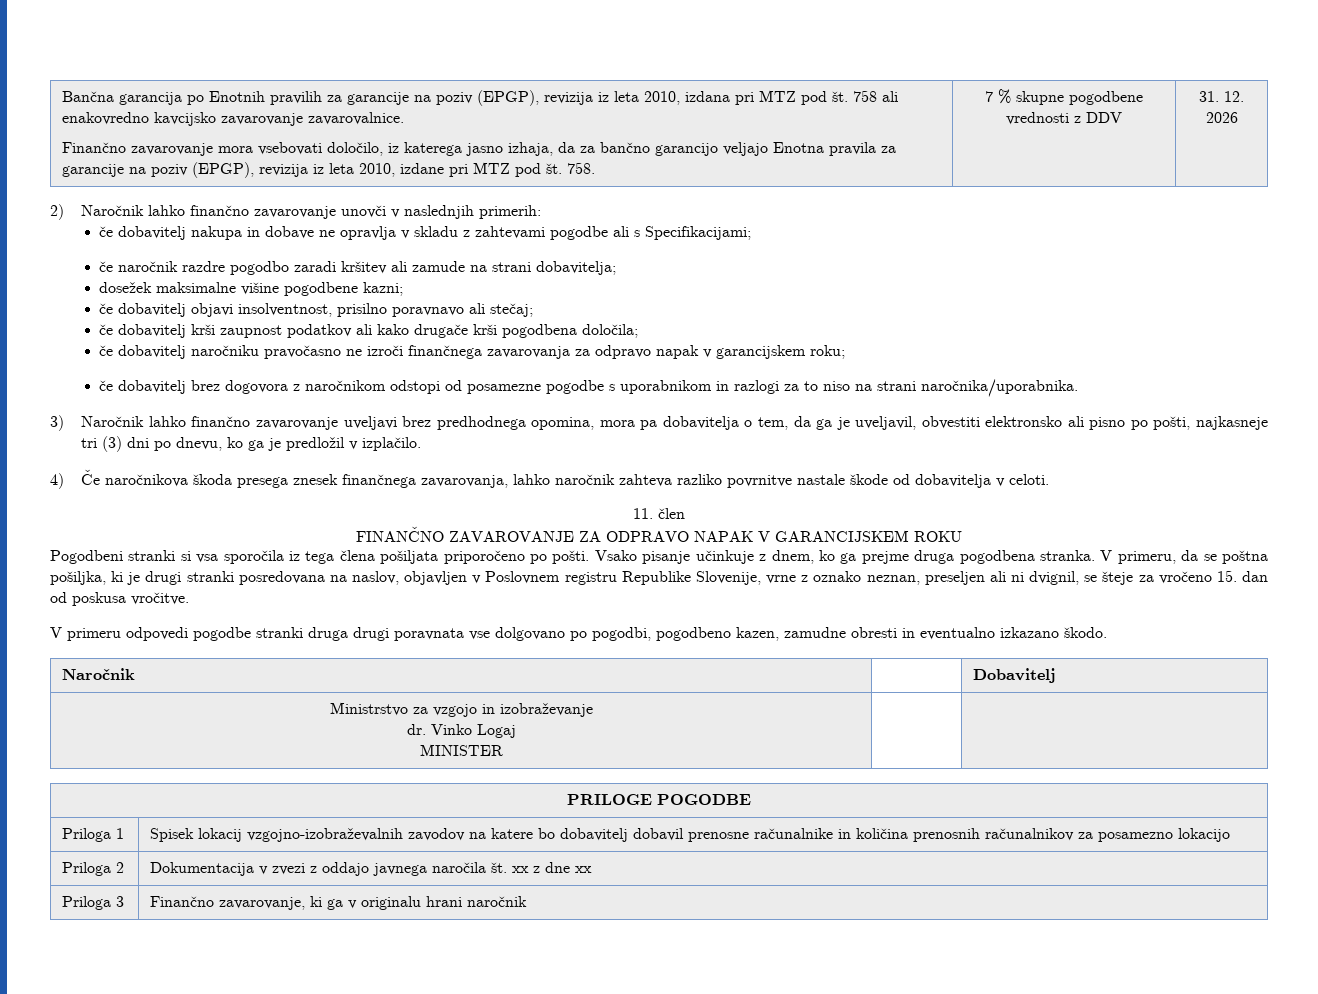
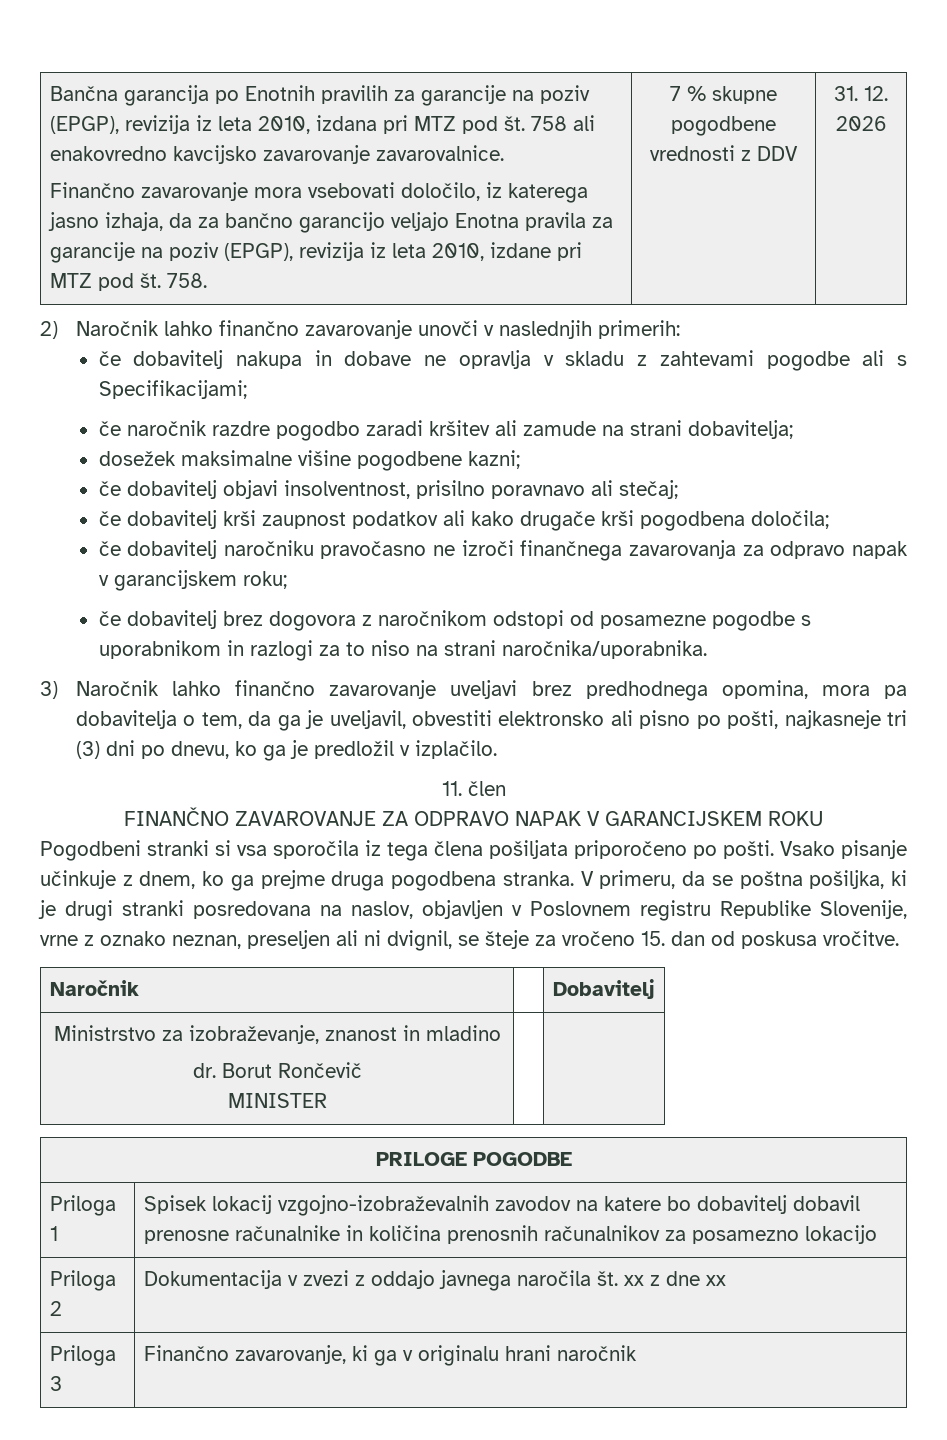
[50,469,1050,489] // 4) Če naročnikova škoda presega znesek finančnega zavarovanja, lahko naročnik zahteva razliko povrnitve nastale škode od dobavitelja v celoti. -> (497, 749) none
[50,627,1107,641] // V primeru odpovedi pogodbe stranki druga drugi poravnata vse dolgovano po pogodbi, pogodbeno kazen, zamudne obresti in eventualno izkazano škodo. -> (899, 938) none
[432,703,593,717] vzgojo in izobraževanje -> [188,1025,501,1044] izobraževanje, znanost in mladino
[430,724,516,738] Vinko Logaj -> [221,1062,362,1078] Borut Rončevič

